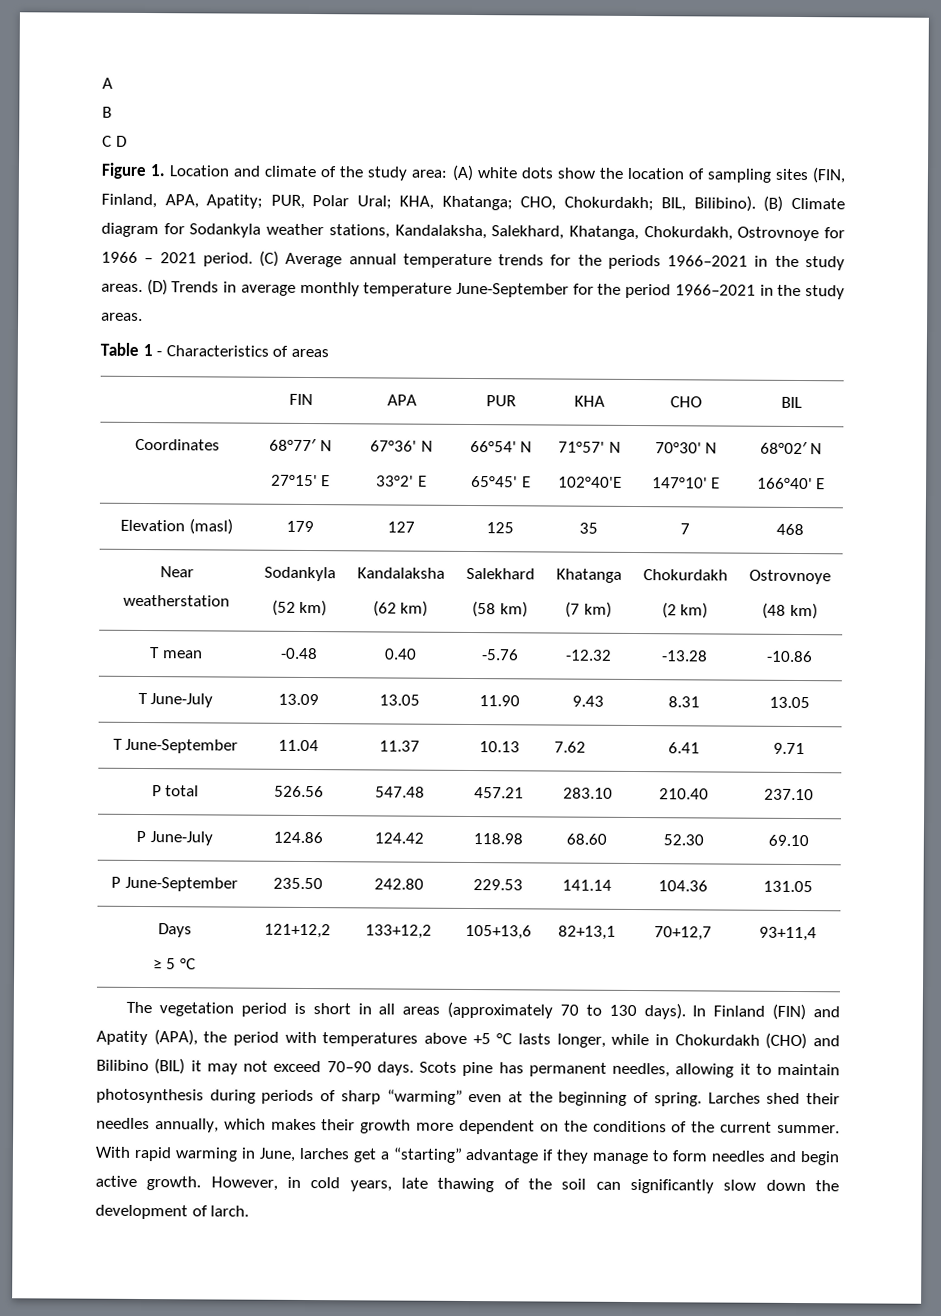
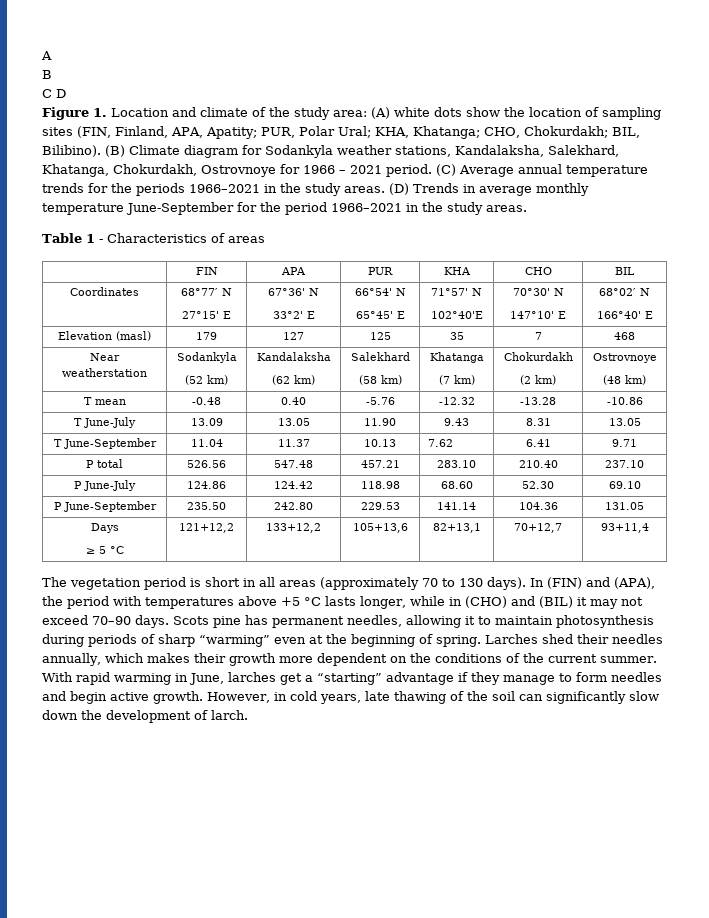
[713,1005,766,1017] Finland -> (544, 582) none
[96,1030,148,1046] Apatity -> (610, 582) none
[674,1034,760,1046] Chokurdakh -> (462, 601) none
[96,1059,149,1072] Bilibino -> (535, 601) none

